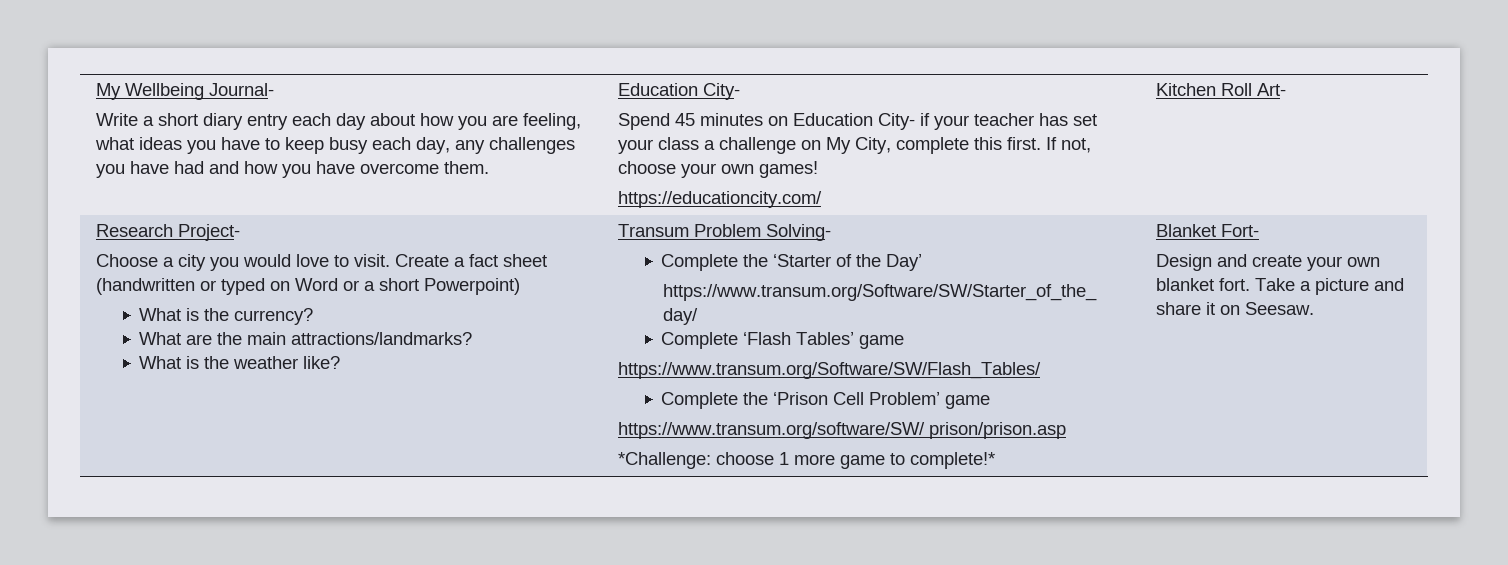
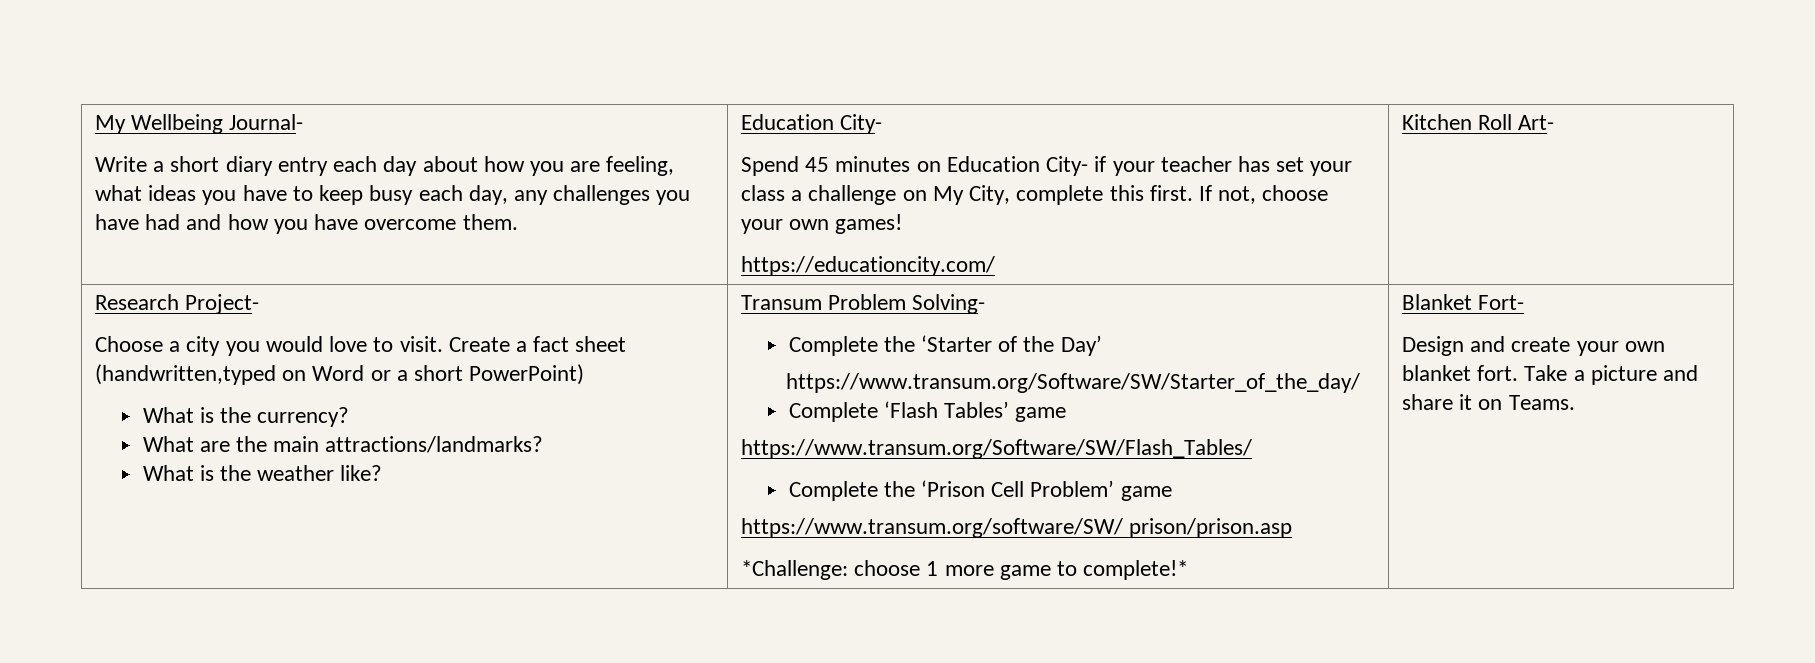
[96,278,266,295] (handwritten or typed -> [95,364,277,385] (handwritten,typed
[424,278,521,295] Powerpoint) -> [469,364,585,385] PowerPoint)
[1245,302,1315,315] Seesaw. -> [1508,395,1575,410] Teams.

